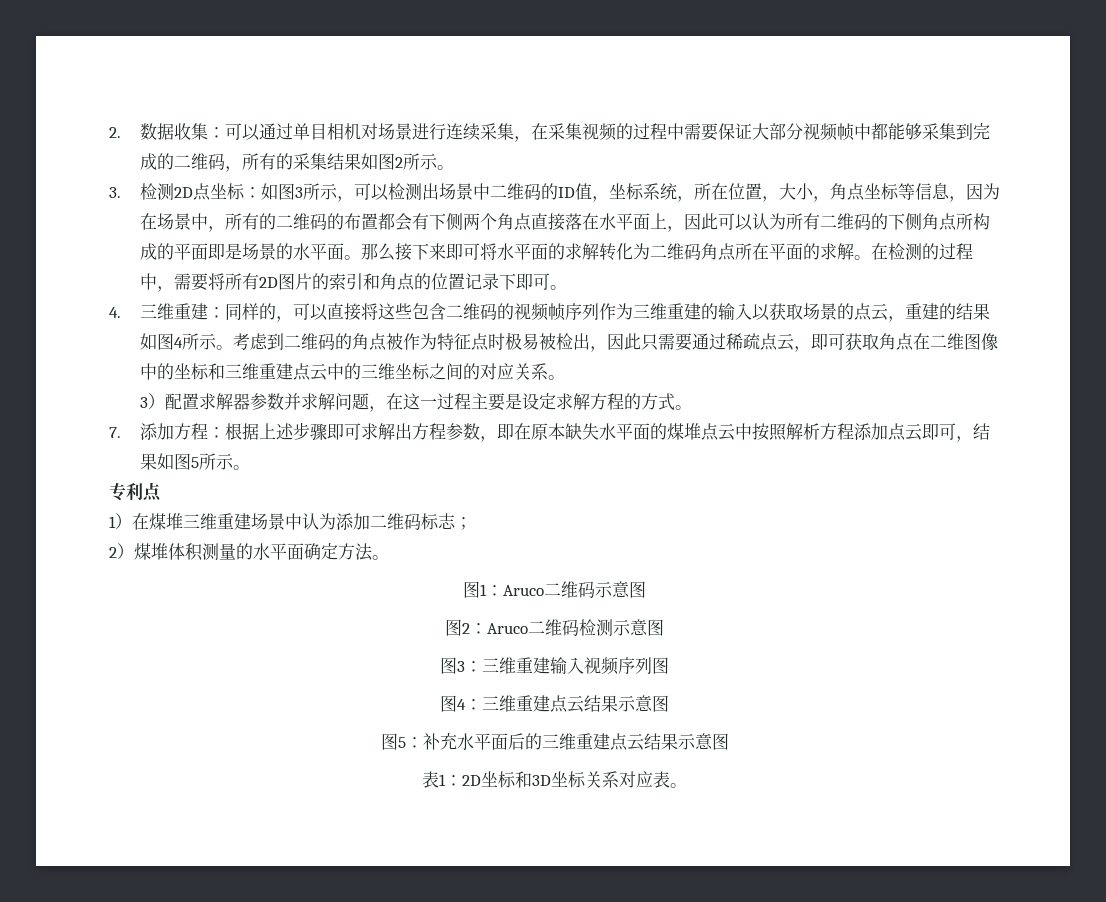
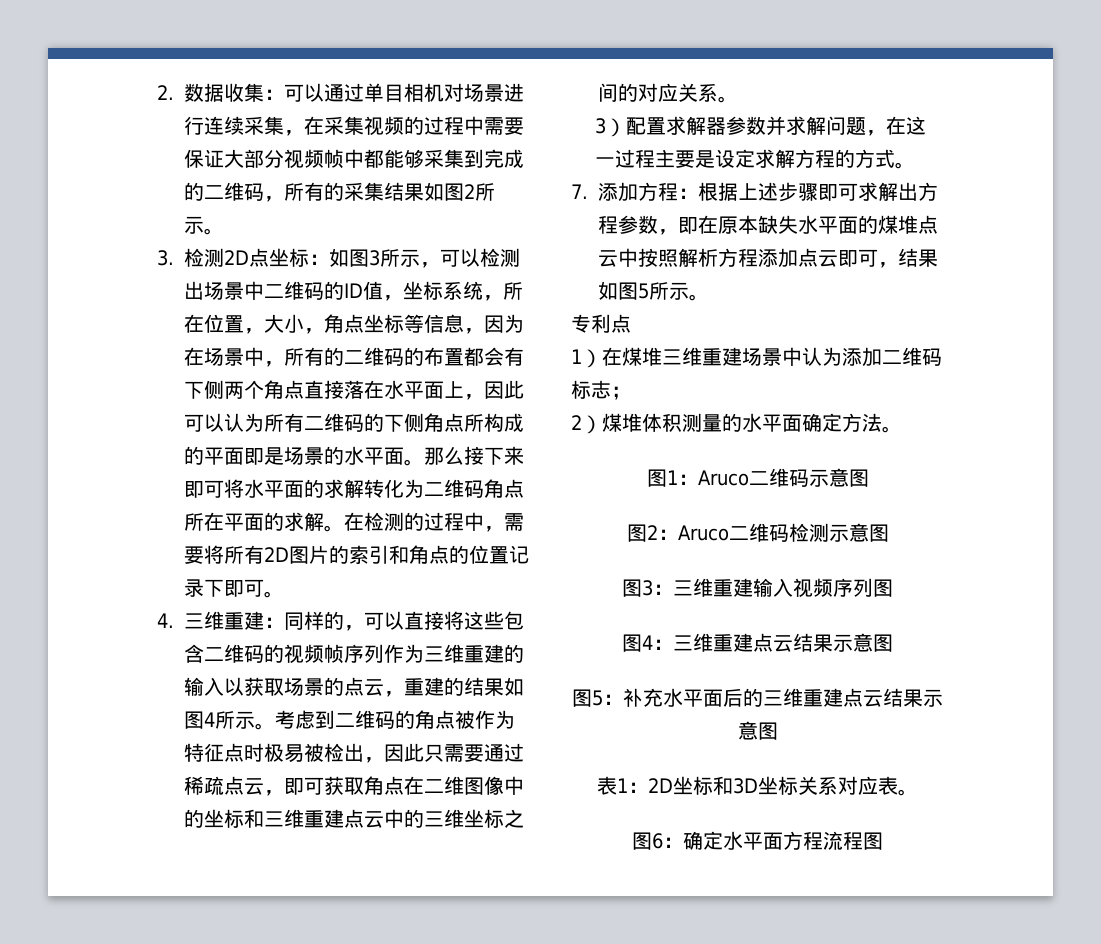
(687, 785) none -> [632,831,883,850] // 图6：确定水平面方程流程图

